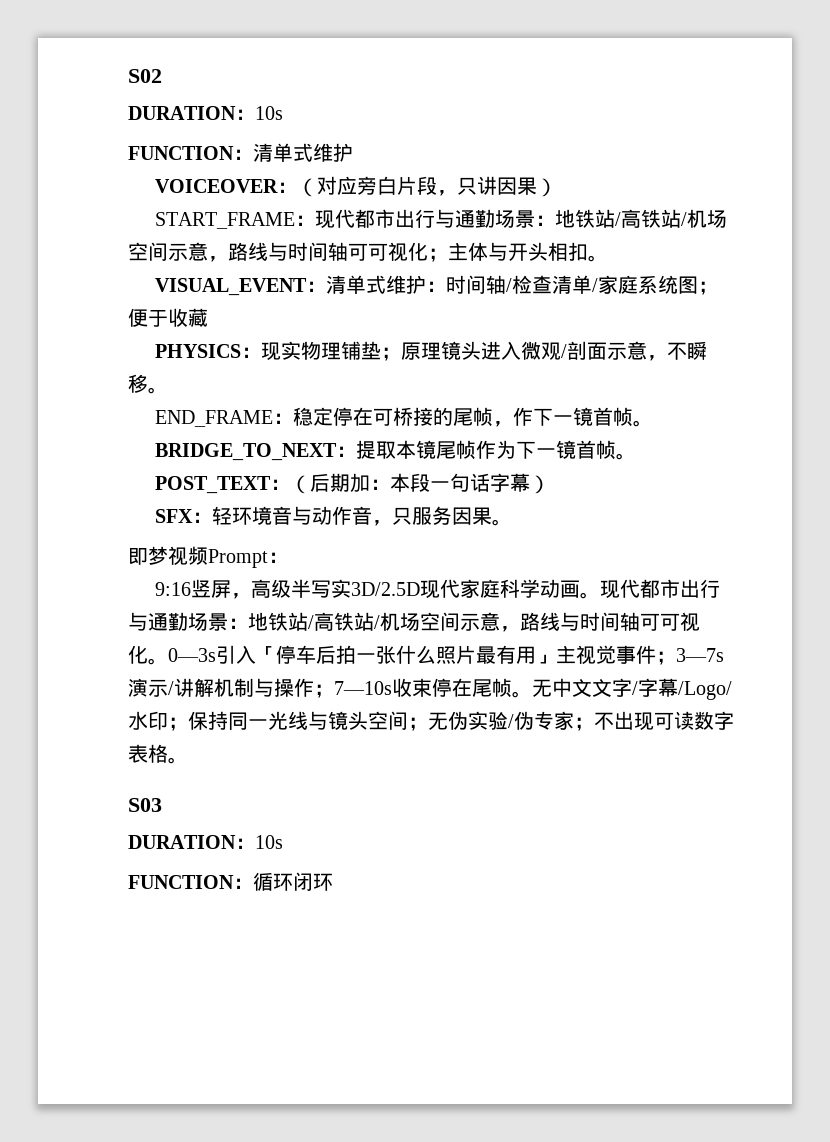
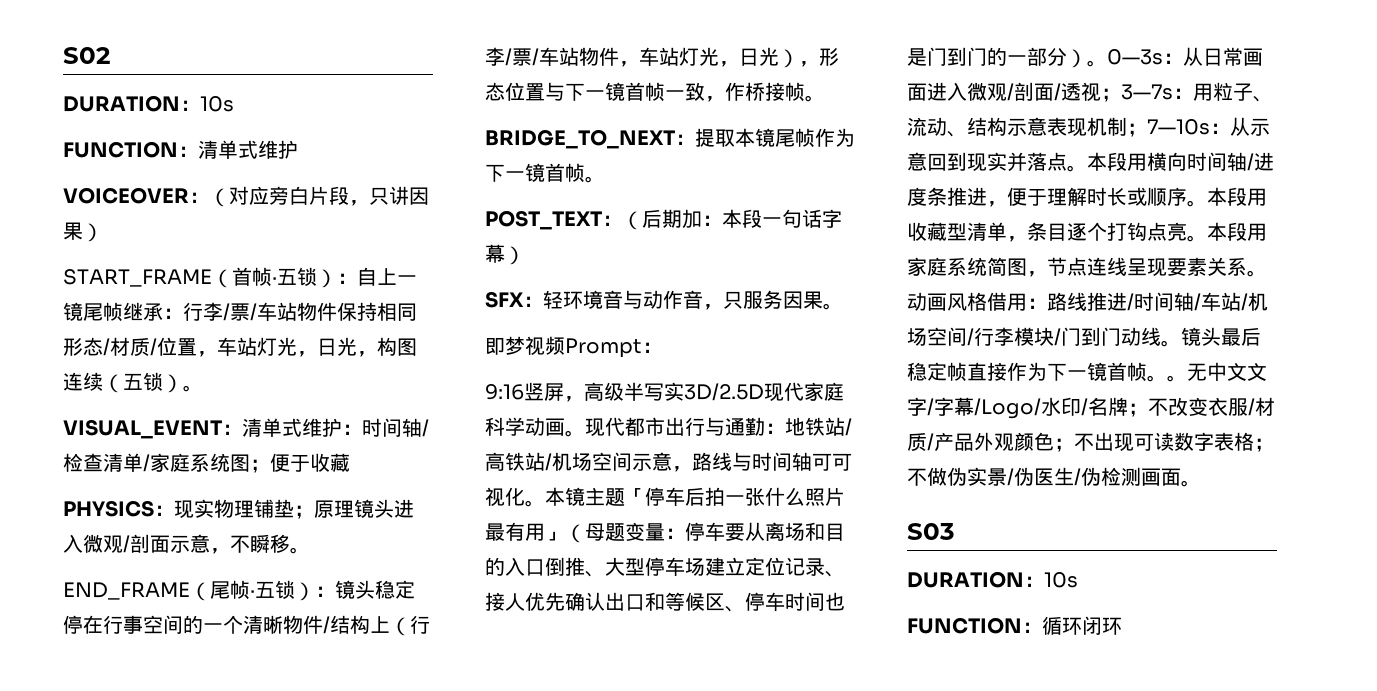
[295,209,728,229] [128,242,588,262] ：现代都市出行与通勤场景：地铁站/高铁站/机场空间示意，路线与时间轴可可视化；主体与开头相扣 -> [212,267,417,288] [63,302,417,322] [63,337,417,357] [63,372,183,393] （首帧·五锁）：自上一镜尾帧继承：行李/票/车站物件保持相同形态/材质/位置，车站灯光，日光，构图连续（五锁）
[273,407,614,427] ：稳定停在可桥接的尾帧，作下一镜首 -> [190,580,415,601] [63,615,430,636] [485,47,839,68] [485,82,785,102] （尾帧·五锁）：镜头稳定停在行事空间的一个清晰物件/结构上（行李/票/车站物件，车站灯光，日光），形态位置与下一镜首帧一致，作桥接
[188,613,228,631] 场景 -> (765, 426) none
[168,645,256,664] 0—3s引入 -> [545,487,625,506] 本镜主题
[556,645,724,665] [128,678,512,698] 主视觉事件；3—7s演示/讲解机制与操作；7—10s收束停在尾帧 -> [565,522,845,543] [485,557,845,577] [485,592,845,612] [907,47,1263,68] [907,82,1273,102] [907,117,1270,137] [907,152,1274,172] [907,187,1267,207] [907,222,1267,242] [907,257,1267,277] [907,292,1268,312] [907,327,1261,347] [907,362,1167,382] （母题变量：停车要从离场和目的入口倒推、大型停车场建立定位记录、接人优先确认出口和等候区、停车时间也是门到门的一部分）。0—3s：从日常画面进入微观/剖面/透视；3—7s：用粒子、流动、结构示意表现机制；7—10s：从示意回到现实并落点。本段用横向时间轴/进度条推进，便于理解时长或顺序。本段用收藏型清单，条目逐个打钩点亮。本段用家庭系统简图，节点连线呈现要素关系。动画风格借用：路线推进/时间轴/车站/机场空间/行李模块/门到门动线。镜头最后稳定帧直接作为下一镜首帧。
[168,711,574,731] ；保持同一光线与镜头空间；无伪实验/伪专家 -> [1081,397,1275,417] [907,432,1054,451] /名牌；不改变衣服/材质/产品外观颜色
(168, 753) none -> [1254,438,1274,452] [907,467,1181,486] ；不做伪实景/伪医生/伪检测画面

